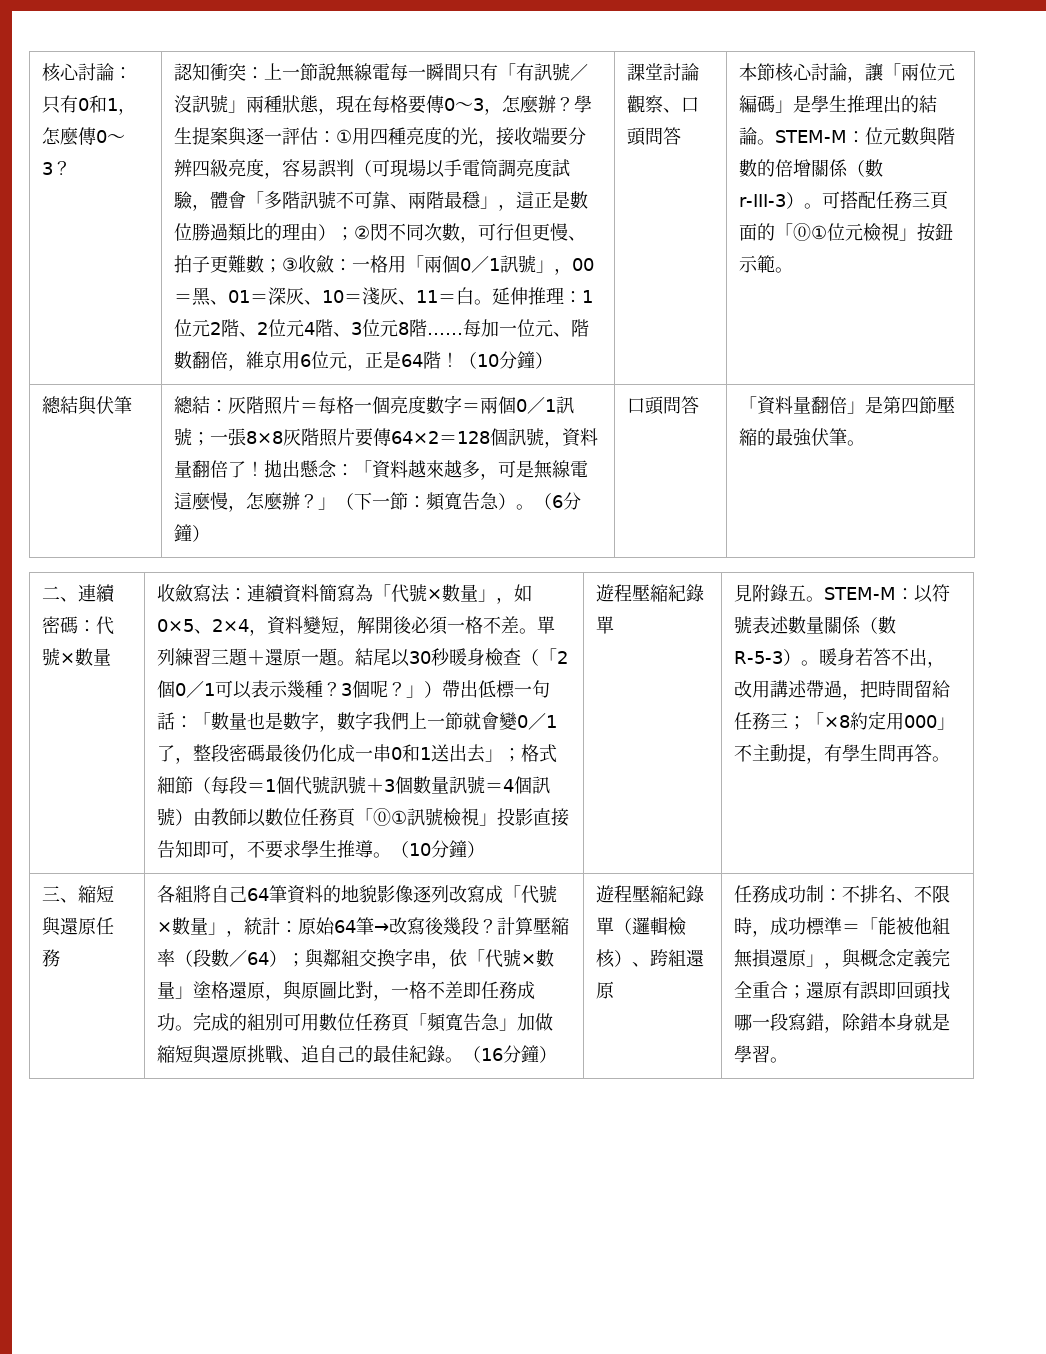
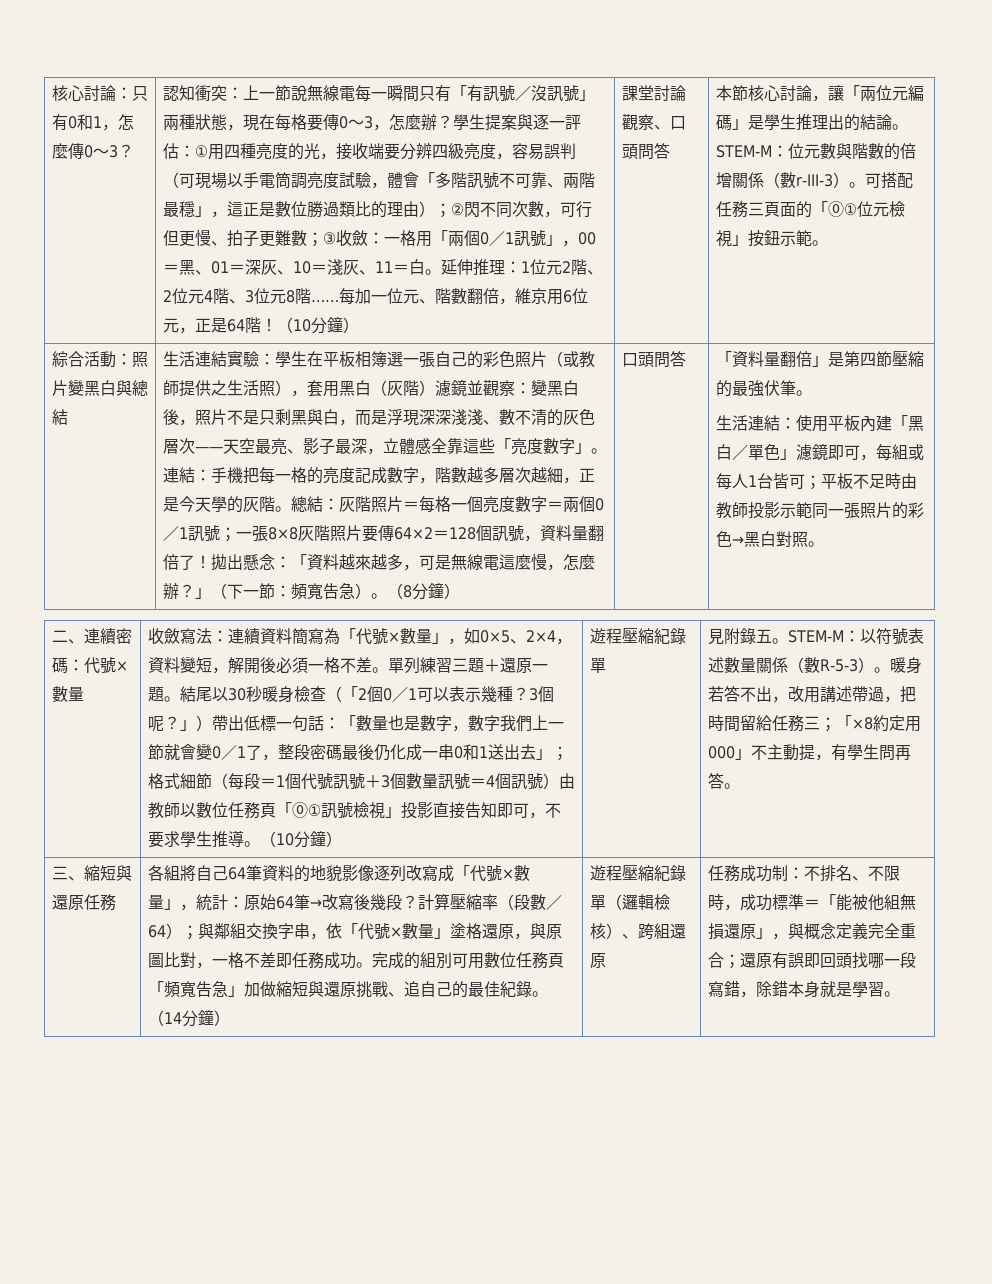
[42,395,133,415] 總結與伏筆 | -> [51,351,148,368] [51,379,148,396] [51,409,68,425] [162,351,595,368] [162,379,579,397] [162,409,595,426] [162,438,607,455] [162,467,595,484] [162,496,291,513] 綜合活動：照片變黑白與總結 | 生活連結實驗：學生在平板相簿選一張自己的彩色照片（或教師提供之生活照），套用黑白（灰階）濾鏡並觀察：變黑白後，照片不是只剩黑與白，而是浮現深深淺淺、數不清的灰色層次——天空最亮、影子最深，立體感全靠這些「亮度數字」。連結：手機把每一格的亮度記成數字，階數越多層次越細，正是今天學的灰階。
[552,495,564,508] 6 -> [402,585,412,598] 8
(866, 443) none -> [715,415,924,432] [715,444,924,461] [715,473,917,490] [715,502,924,519] [715,531,824,547] // 生活連結：使用平板內建「黑白／單色」濾鏡即可，每組或每人1台皆可；平板不足時由教師投影示範同一張照片的彩色→黑白對照。
[481,1048,504,1061] 16 -> [163,1012,182,1024] 14

